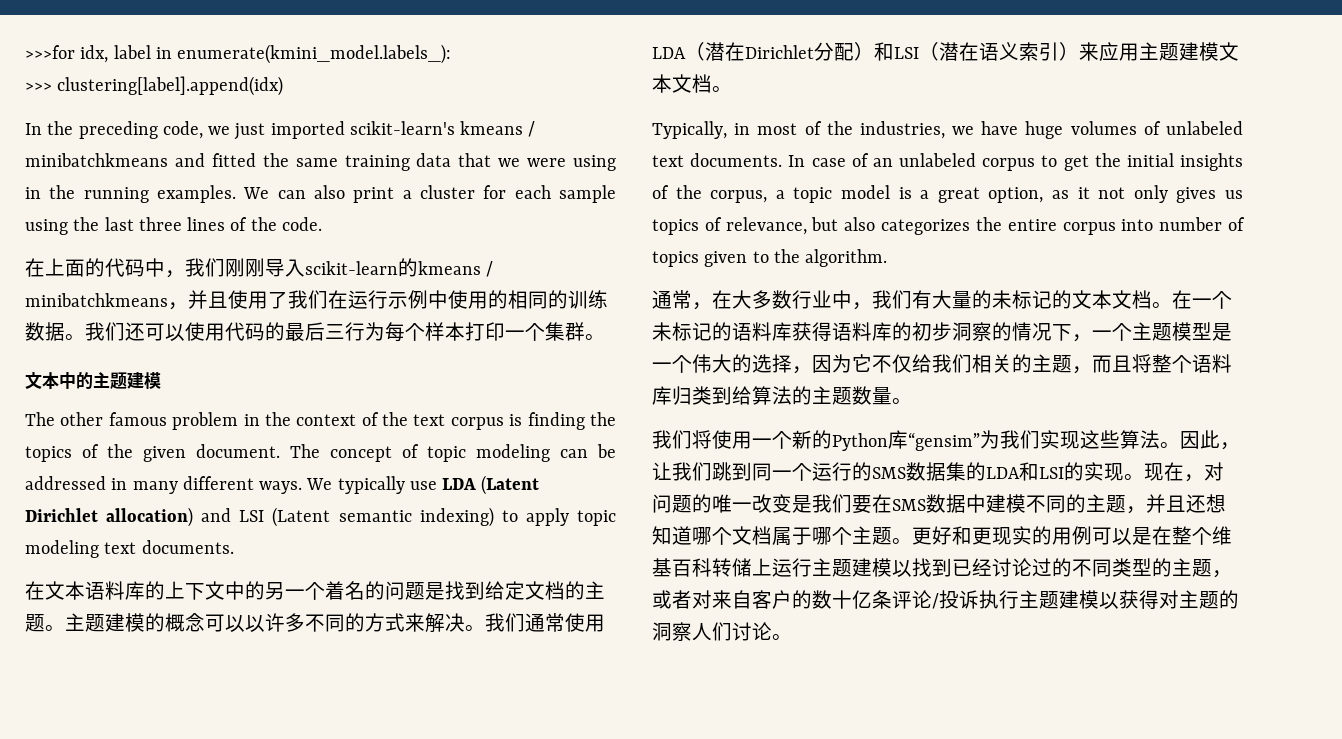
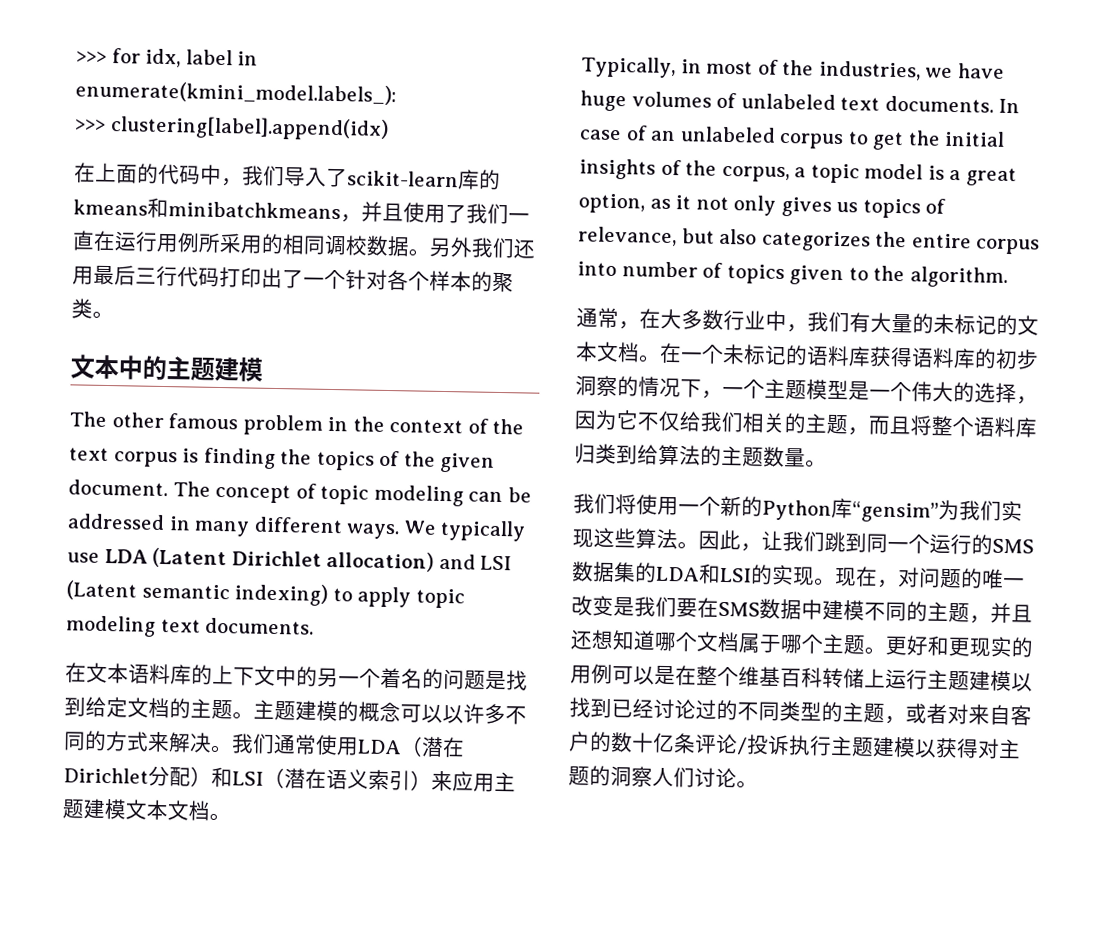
[25,45,75,59] >>>for -> [76,48,141,64] >>> for
[25,121,536,140] [25,153,616,171] [25,185,616,203] [25,217,322,235] // In the preceding code, we just imported scikit-learn's kmeans / minibatchkmeans and fitted the same training data that we were using in the running examples. We can also print a cluster for each sample using the last three lines of the code. -> (389, 128) none
[225,258,494,277] 刚刚导入scikit-learn的kmeans / -> [284,167,501,190] [73,197,169,219] 导入了scikit-learn库的kmeans和
[328,290,608,309] [25,322,585,342] 在运行示例中使用的相同的训练数据。我们还可以使用代码的最后三行为每个样本打印一个集群 -> [508,213,530,223] [72,230,536,259] [72,265,514,293] [71,298,93,319] 一直在运行用例所采用的相同调校数据。另外我们还用最后三行代码打印出了一个针对各个样本的聚类

